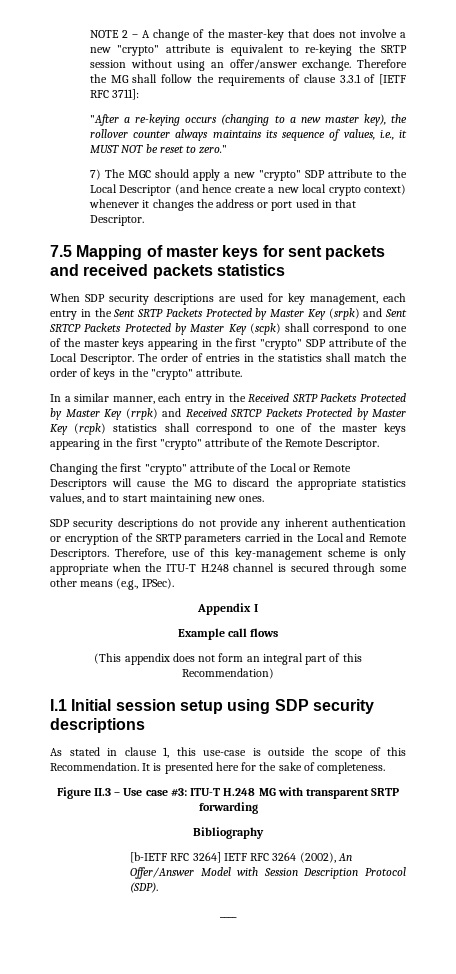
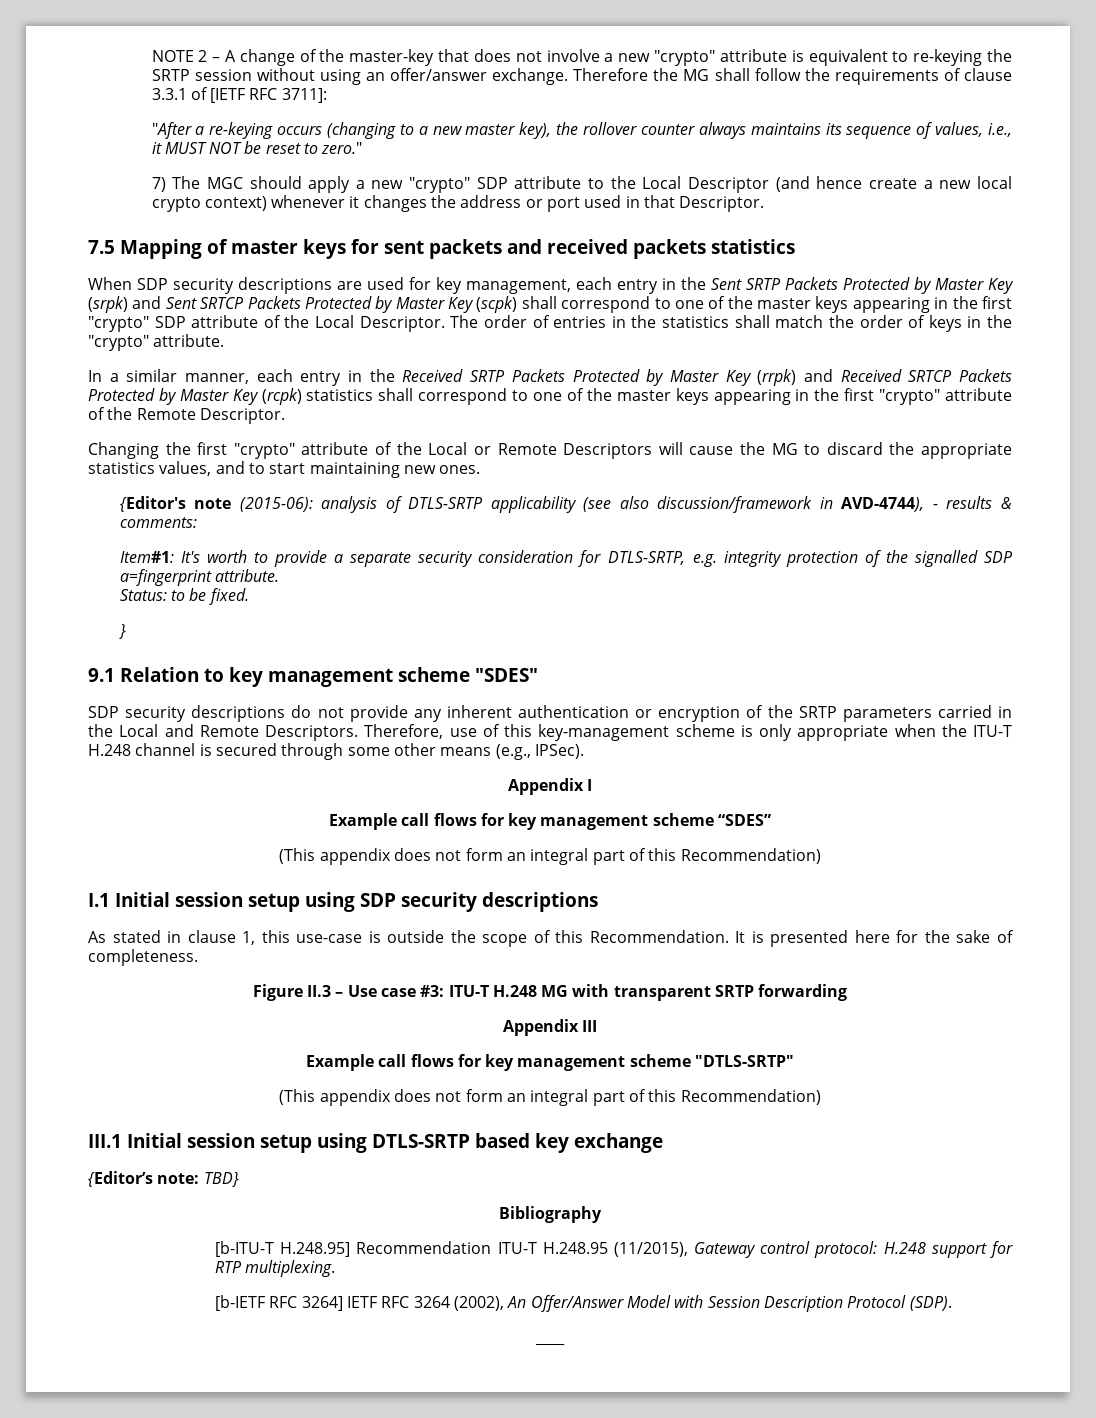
(265, 499) none -> [119,496,1013,513] [119,517,197,528] [119,550,1014,567] [119,569,280,586] [119,588,249,605] [118,624,126,639] [88,667,538,687] // {Editor's note (2015-06): analysis of DTLS-SRTP applicability (see also discussion/framework in AVD-4744), - results & comments: // Item#1: It's worth to provide a separate security consideration for DTLS-SRTP, e.g. integrity protection of the signalled SDP a=fingerprint attribute. // Status: to be fixed. // } // 9.1 Relation to key management scheme "SDES"
(279, 632) none -> [480,813,772,830] for key management scheme “SDES”
[193,827,264,839] Bibliography -> [502,1019,598,1036] [305,1054,795,1071] [279,1089,821,1106] [88,1133,663,1153] [88,1171,239,1187] [499,1206,602,1223] [215,1241,1014,1258] [215,1260,336,1277] Appendix III // Example call flows for key management scheme "DTLS-SRTP" // (This appendix does not form an integral part of this Recommendation) // III.1 Initial session setup using DTLS-SRTP based key exchange // {Editor’s note: TBD} // Bibliography // [b-ITU-T H.248.95] Recommendation ITU-T H.248.95 (11/2015), Gateway control protocol: H.248 support for RTP multiplexing.

